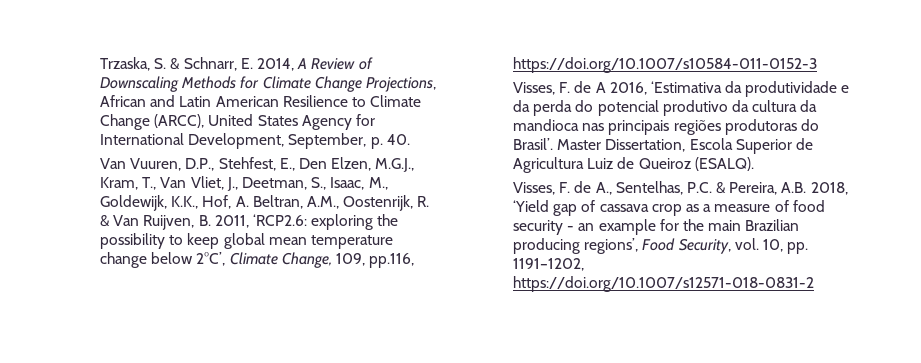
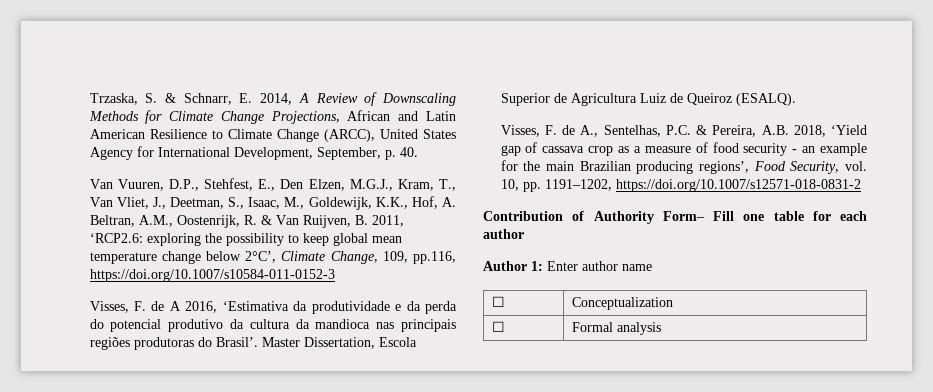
(815, 284) none -> [483,211,867,224] [483,229,524,239] [483,261,652,271] [492,296,506,307] [572,297,674,310] [492,321,506,332] [572,322,662,335] // Contribution of Authority Form– Fill one table for each author // Author 1: Enter author name // ☐ | Conceptualization // ☐ | Formal analysis

